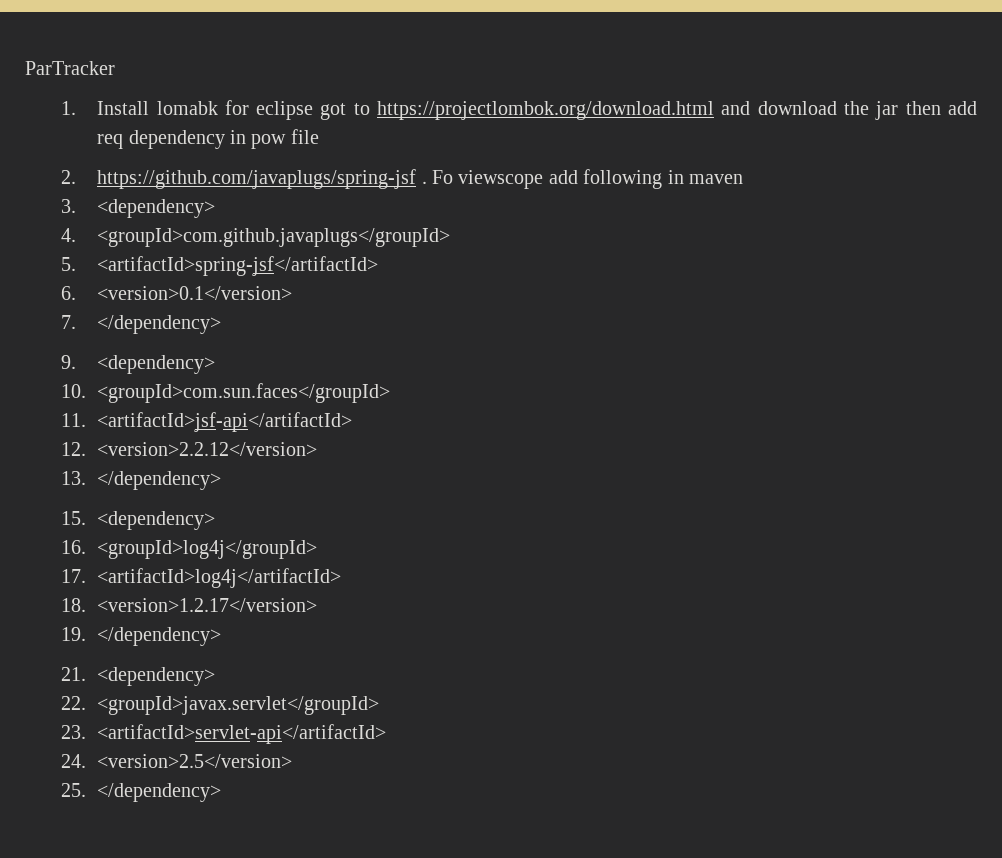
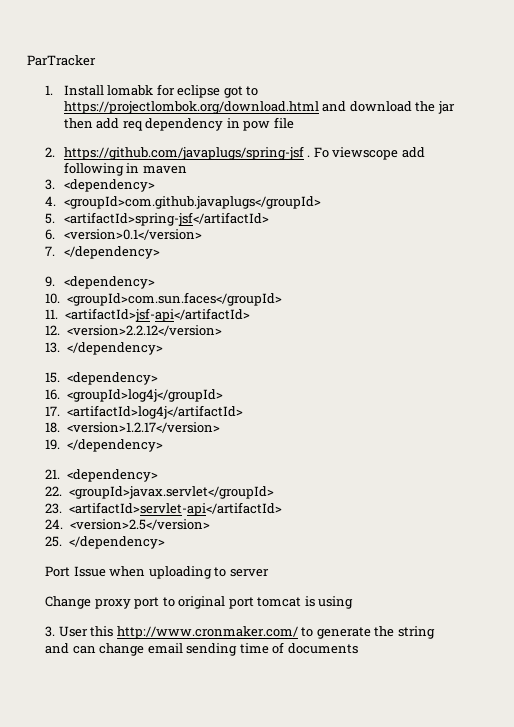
(222, 792) none -> [45,566,269,579] [45,596,354,609] [45,626,435,639] [45,642,358,656] // Port Issue when uploading to server // Change proxy port to original port tomcat is using // 3. User this http://www.cronmaker.com/ to generate the string and can change email sending time of documents

